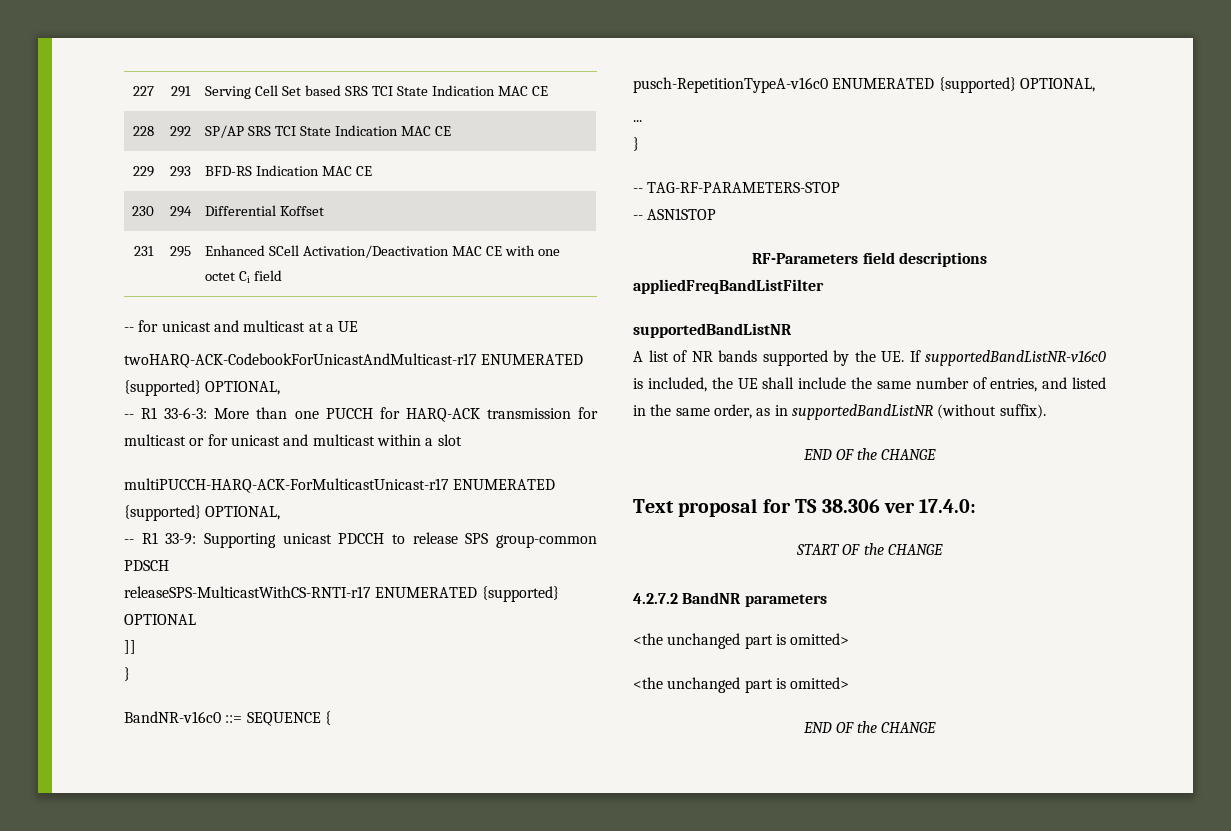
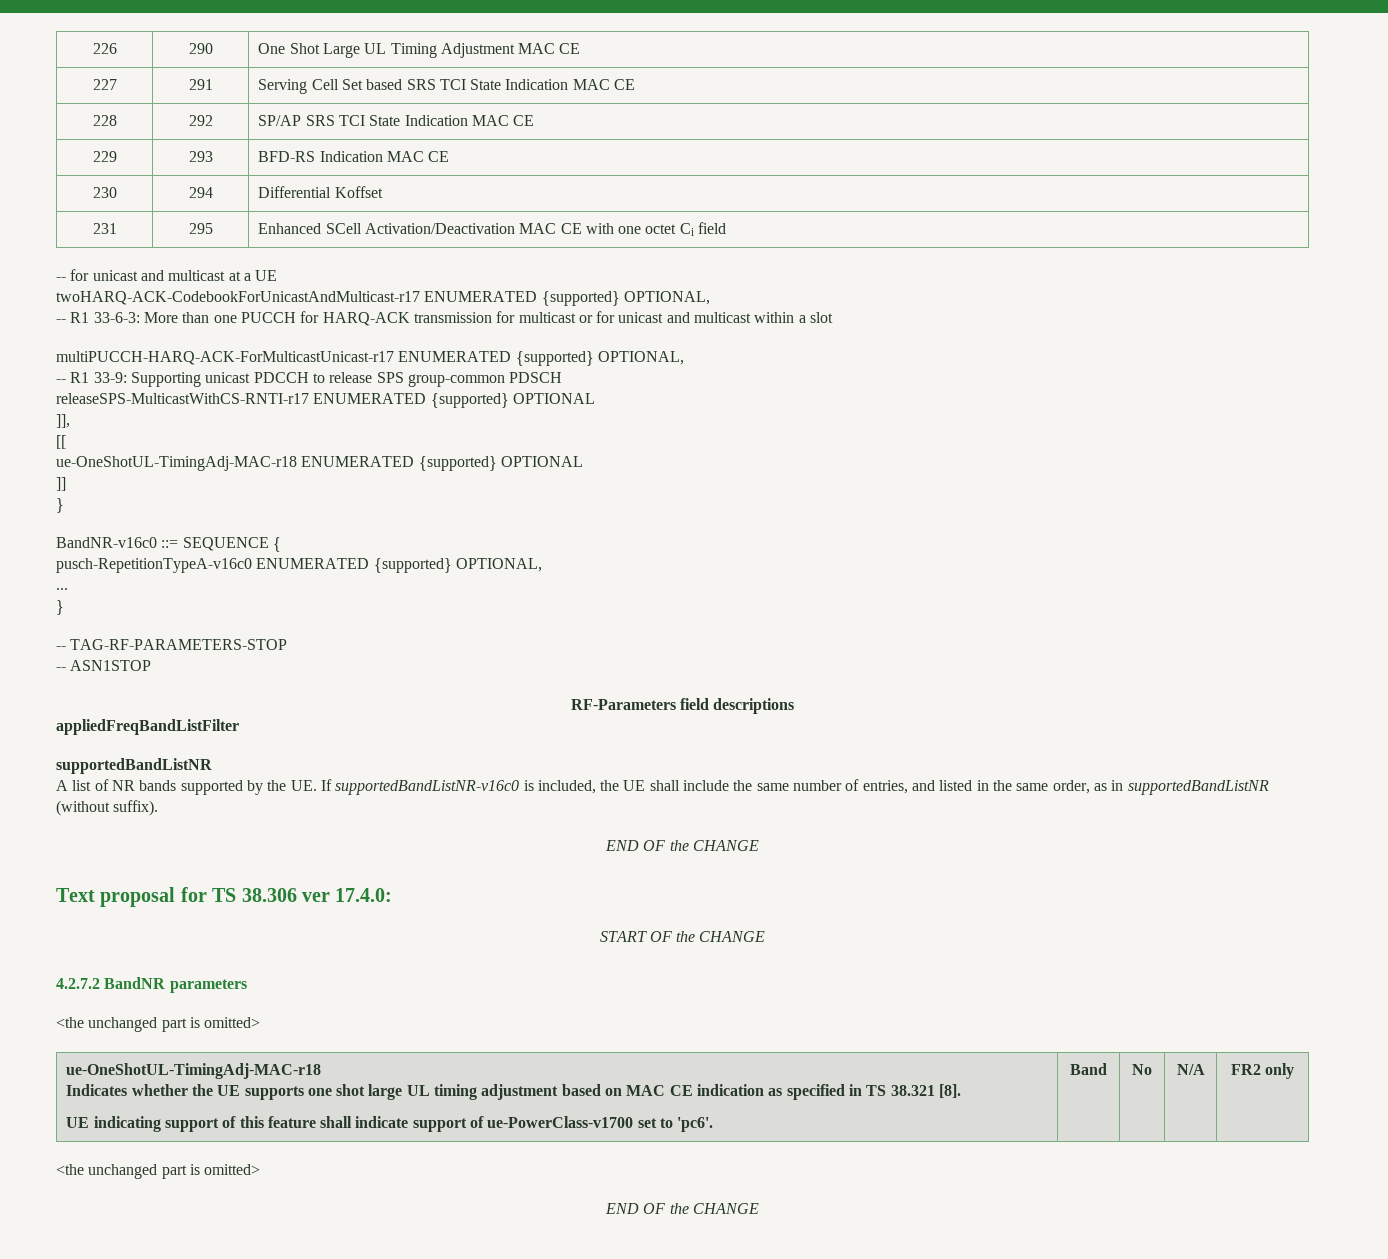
(132, 91) none -> [92,43,117,54] [188,43,213,54] [258,43,581,58] 226 | 290 | One Shot Large UL Timing Adjustment MAC CE //
(196, 619) none -> [56,414,70,428] [56,435,66,449] [56,456,583,471] // ]], // [[ // ue-OneShotUL-TimingAdj-MAC-r18 ENUMERATED {supported} OPTIONAL
(850, 639) none -> [66,1063,322,1079] [66,1084,961,1100] [66,1116,714,1132] [1070,1063,1107,1075] [1132,1064,1152,1075] [1176,1064,1205,1075] [1230,1063,1295,1079] // ue-OneShotUL-TimingAdj-MAC-r18 // Indicates whether the UE supports one shot large UL timing adjustment based on MAC CE indication as specified in TS 38.321 [8]. // UE indicating support of this feature shall indicate support of ue-PowerClass-v1700 set to 'pc6'. | Band | No | N/A | FR2 only

